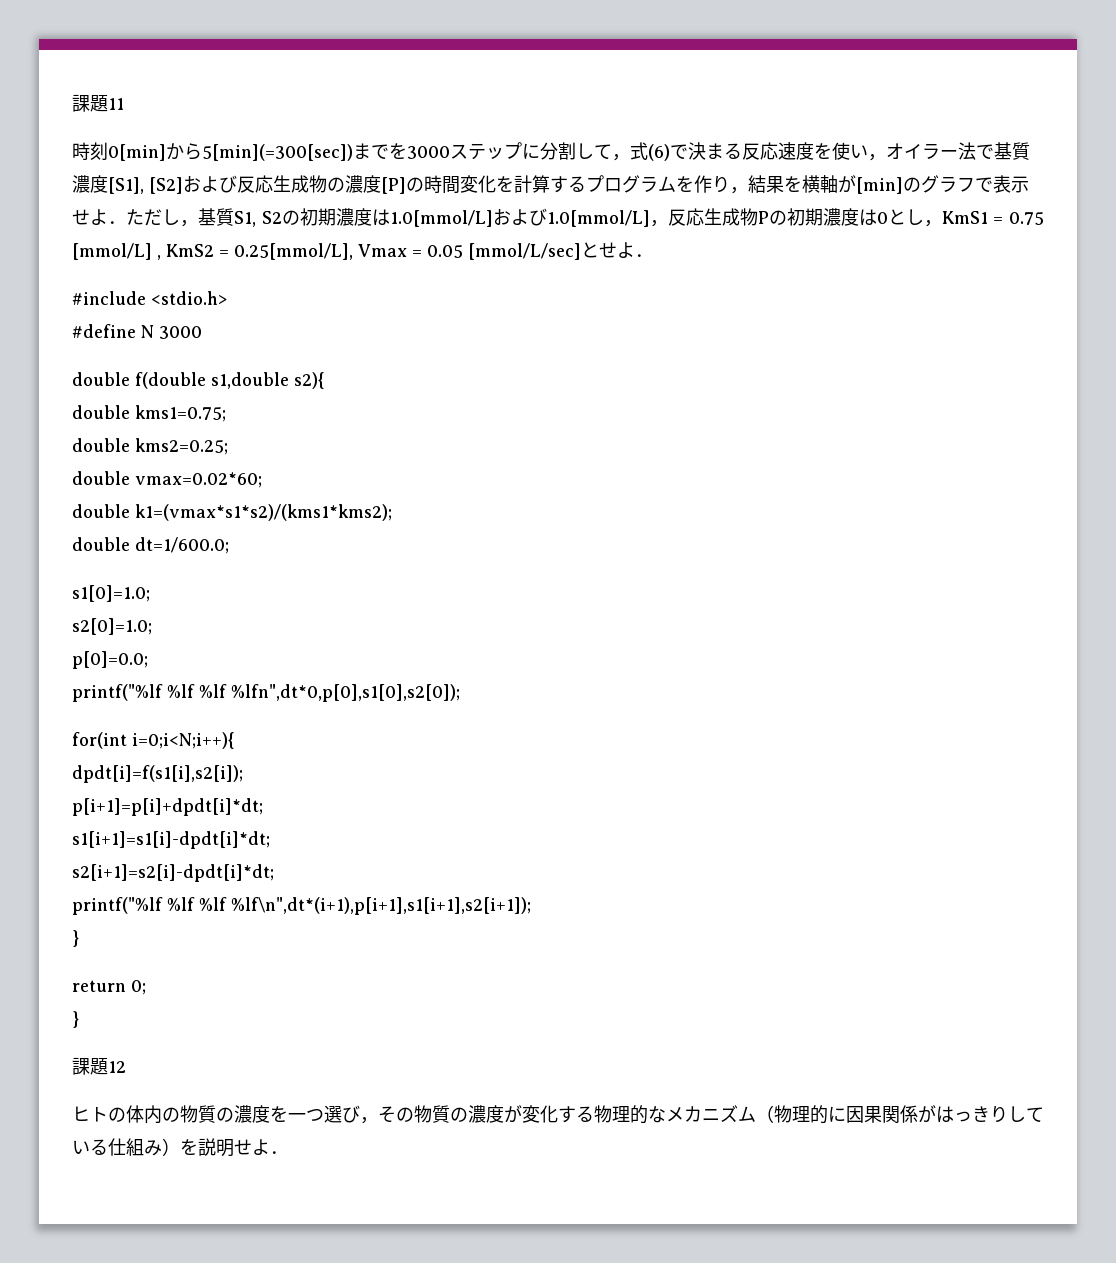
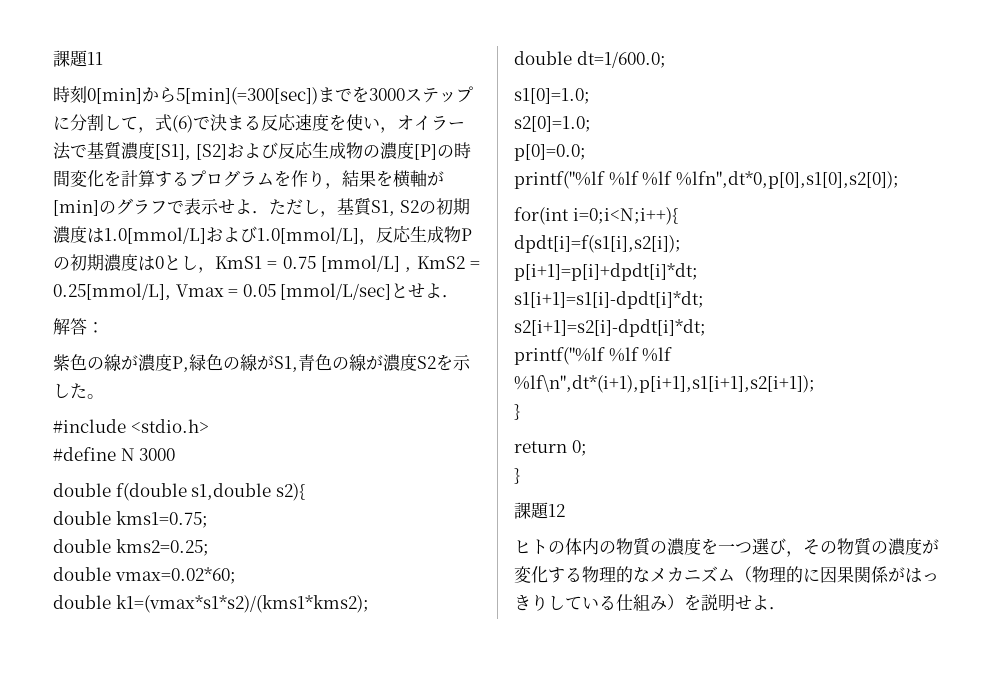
(653, 255) none -> [53,318,104,335] [53,354,471,372] [53,383,104,399] // 解答： // 紫色の線が濃度P,緑色の線がS1,青色の線が濃度S2を示した。

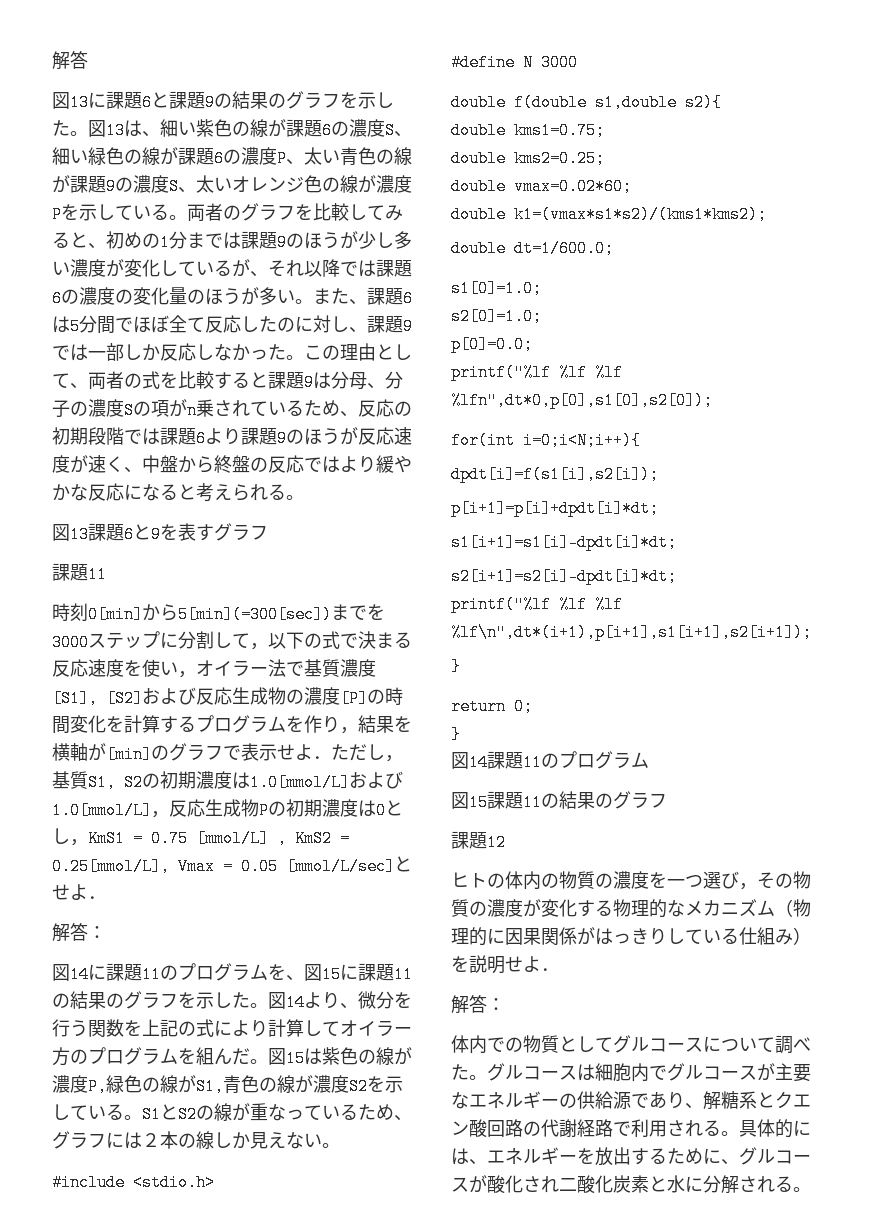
(53, 58) none -> [52,51,88,70] [52,91,394,111] [52,119,412,139] [52,147,412,167] [52,175,412,195] [52,203,403,223] [52,231,412,251] [52,259,412,277] [52,287,413,307] [52,315,413,335] [52,343,412,361] [52,371,403,391] [52,399,412,419] [52,427,412,447] [52,455,412,473] [52,483,304,502] [52,523,268,543] 解答 // 図13に課題6と課題9の結果のグラフを示した。図13は、細い紫色の線が課題6の濃度S、細い緑色の線が課題6の濃度P、太い青色の線が課題9の濃度S、太いオレンジ色の線が濃度Pを示している。両者のグラフを比較してみると、初めの1分までは課題9のほうが少し多い濃度が変化しているが、それ以降では課題6の濃度の変化量のほうが多い。また、課題6は5分間でほぼ全て反応したのに対し、課題9では一部しか反応しなかった。この理由として、両者の式を比較すると課題9は分母、分子の濃度Sの項がn乗されているため、反応の初期段階では課題6より課題9のほうが反応速度が速く、中盤から終盤の反応ではより緩やかな反応になると考えられる。 // 図13課題6と9を表すグラフ //
[155,114,193,133] 式(6) -> [268,631,340,649] 以下の式
(104, 327) none -> [52,963,413,983] [52,991,412,1011] [52,1019,412,1037] [52,1047,322,1067] 図14に課題11のプログラムを、図15に課題11の結果のグラフを示した。図14より、微分を行う関数を上記の式により計算してオイラー方のプログラムを組んだ。図15は
[70,383,87,399] た -> [70,1103,412,1123] [52,1131,322,1149] ている。S1とS2の線が重なっているため、グラフには２本の線しか見えない
(520, 476) none -> [451,751,649,771] [451,791,667,811] // 図14課題11のプログラム // 図15課題11の結果のグラフ
(786, 608) none -> [451,995,505,1014] [451,1035,811,1054] [451,1063,811,1082] [451,1091,811,1110] [451,1119,811,1138] [451,1147,811,1166] [451,1175,811,1194] // 解答： // 体内での物質としてグルコースについて調べた。グルコースは細胞内でグルコースが主要なエネルギーの供給源であり、解糖系とクエン酸回路の代謝経路で利用される。具体的には、エネルギーを放出するために、グルコースが酸化され二酸化炭素と水に分解される。

